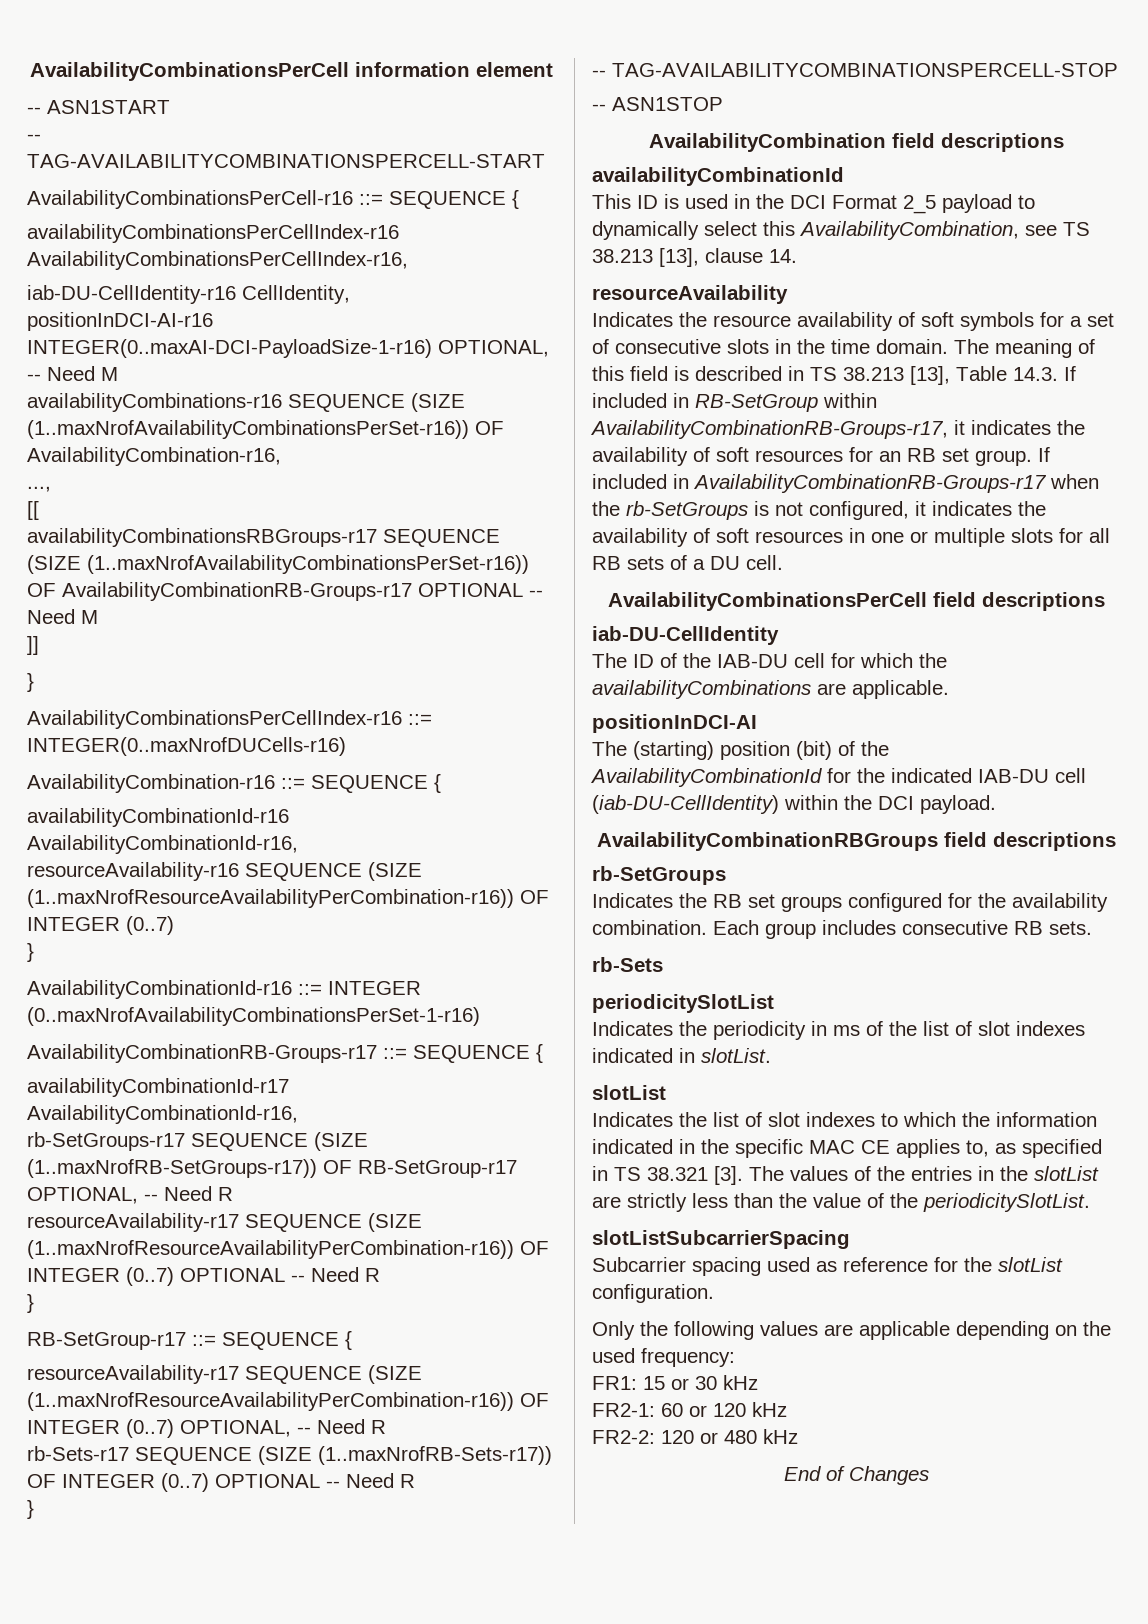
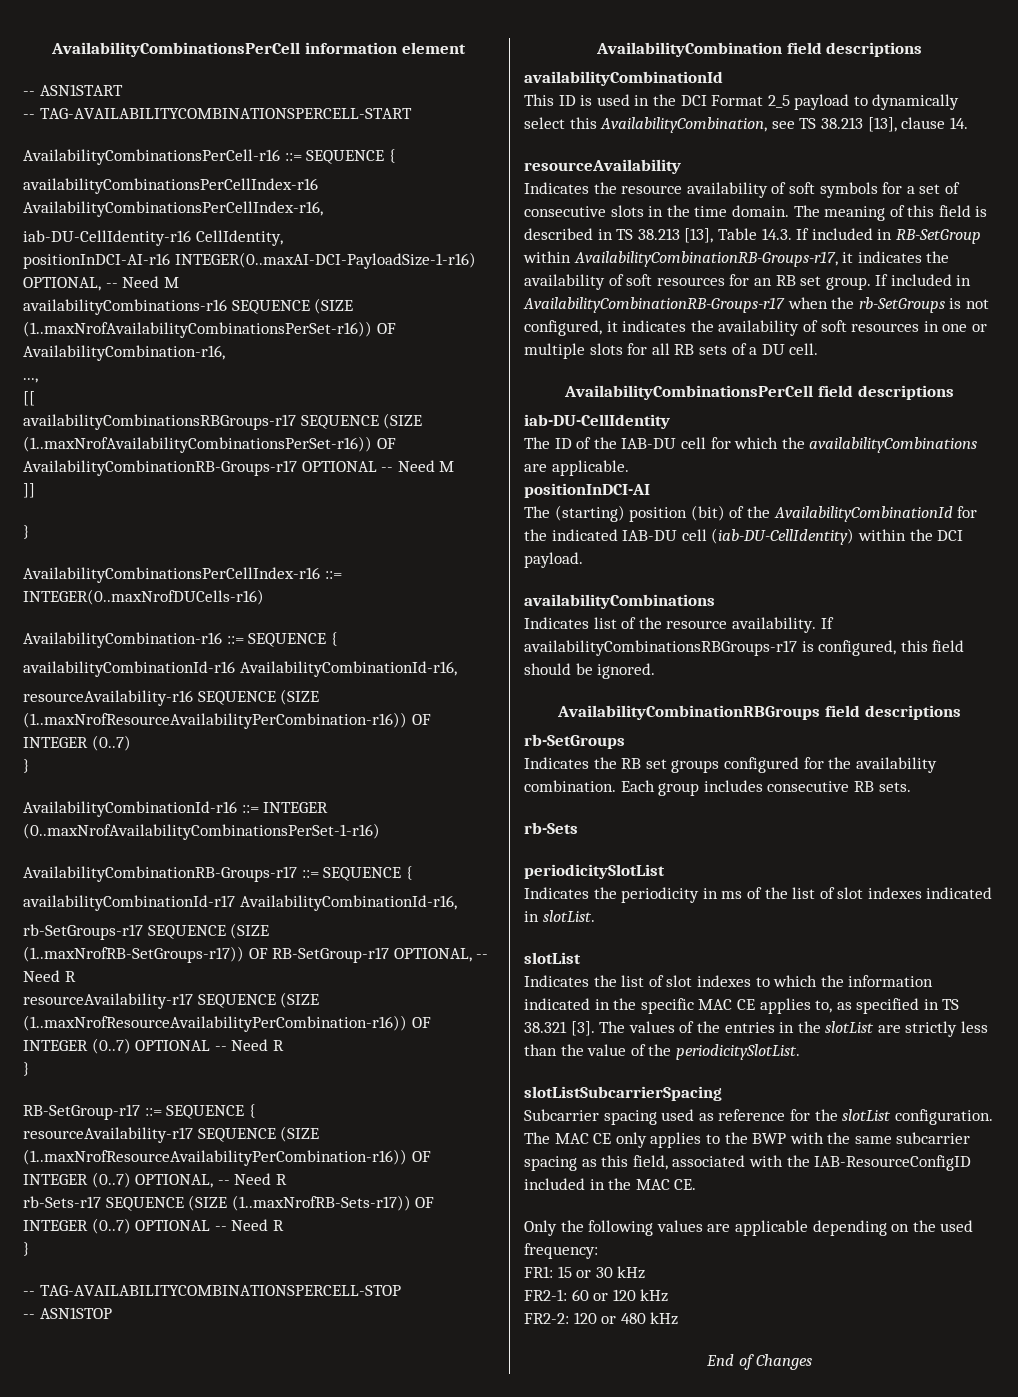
(996, 804) none -> [524,594,715,609] [524,617,834,633] [524,640,965,656] [524,663,656,679] // availabilityCombinations // Indicates list of the resource availability. If availabilityCombinationsRBGroups-r17 is configured, this field should be ignored.
(714, 1293) none -> [524,1132,971,1148] [524,1155,972,1171] [524,1178,697,1190] The MAC CE only applies to the BWP with the same subcarrier spacing as this field, associated with the IAB-ResourceConfigID included in the MAC CE.

